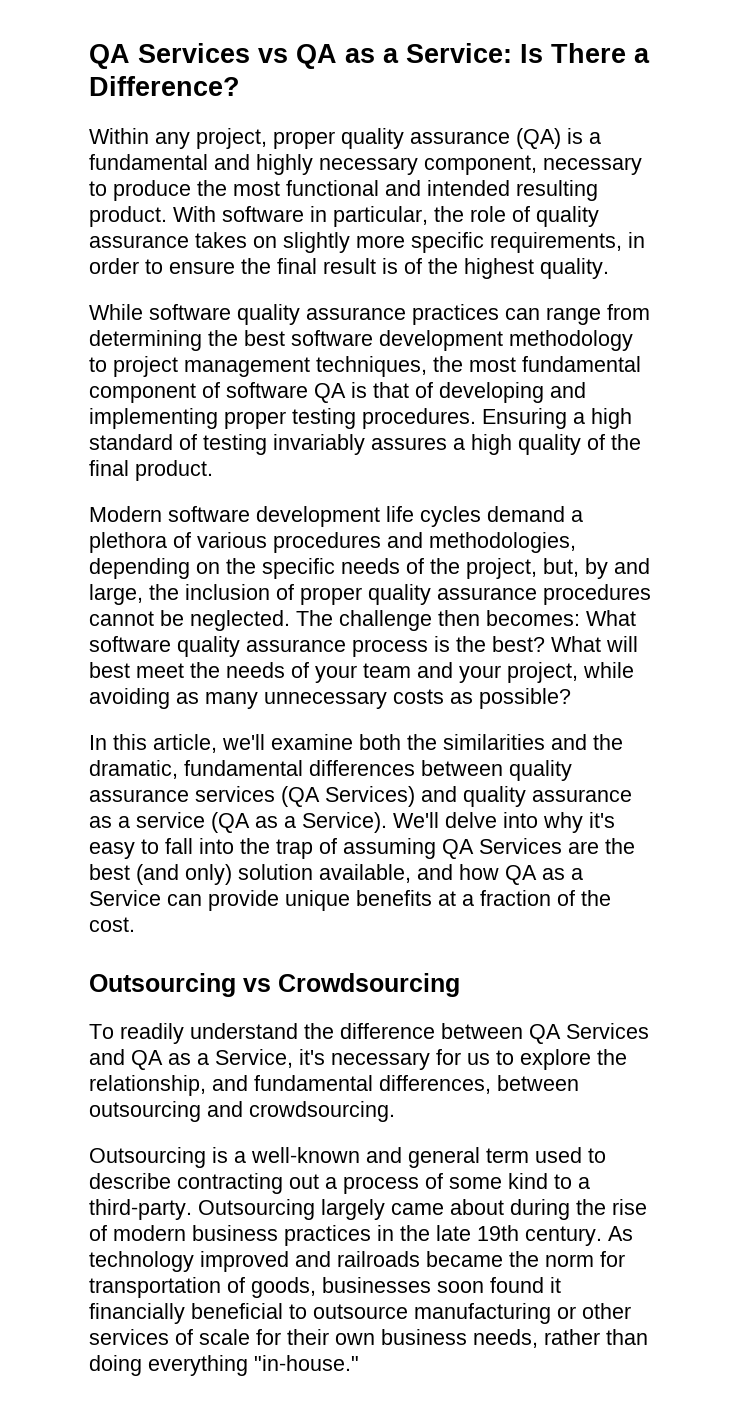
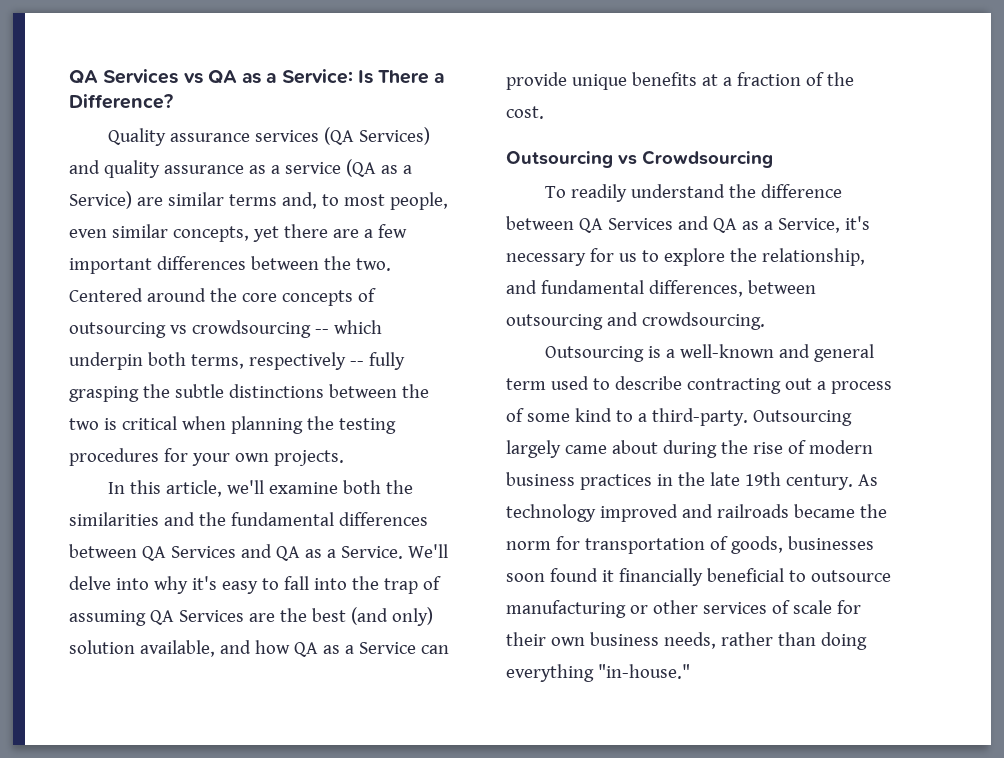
[89,128,601,149] [89,154,642,175] [89,180,598,201] [89,206,599,227] [89,232,645,253] [89,258,609,279] [89,304,650,325] [89,330,633,351] [89,356,641,377] [89,382,586,403] [89,408,632,429] [89,434,641,455] [89,460,213,481] [89,506,583,527] [89,532,576,553] [89,558,650,579] [89,584,651,605] [89,610,636,631] [89,636,638,657] [89,662,634,683] [89,688,571,709] [89,734,623,753] [89,760,572,781] Within any project, proper quality assurance (QA) is a fundamental and highly necessary component, necessary to produce the most functional and intended resulting product. With software in particular, the role of quality assurance takes on slightly more specific requirements, in order to ensure the final result is of the highest quality. // While software quality assurance practices can range from determining the best software development methodology to project management techniques, the most fundamental component of software QA is that of developing and implementing proper testing procedures. Ensuring a high standard of testing invariably assures a high quality of the final product. // Modern software development life cycles demand a plethora of various procedures and methodologies, depending on the specific needs of the project, but, by and large, the inclusion of proper quality assurance procedures cannot be neglected. The challenge then becomes: What software quality assurance process is the best? What will best meet the needs of your team and your project, while avoiding as many unnecessary costs as possible? // In this article, we'll examine both the similarities and the dramatic, fundamental differences between quality -> [108,128,167,146] Quality
[302,812,387,833] Service). -> [69,191,448,210] [69,224,407,242] [69,256,391,274] [69,288,376,306] [69,320,382,338] [69,352,405,370] [69,384,429,402] [69,416,396,434] [69,448,344,466] [108,480,414,497] [69,512,428,526] [69,544,403,561] Service) are similar terms and, to most people, even similar concepts, yet there are a few important differences between the two. Centered around the core concepts of outsourcing vs crowdsourcing -- which underpin both terms, respectively -- fully grasping the subtle distinctions between the two is critical when planning the testing procedures for your own projects. // In this article, we'll examine both the similarities and the fundamental differences between QA Services and QA as a Service.

